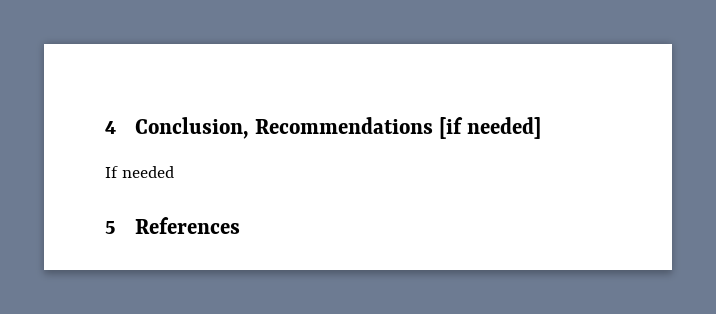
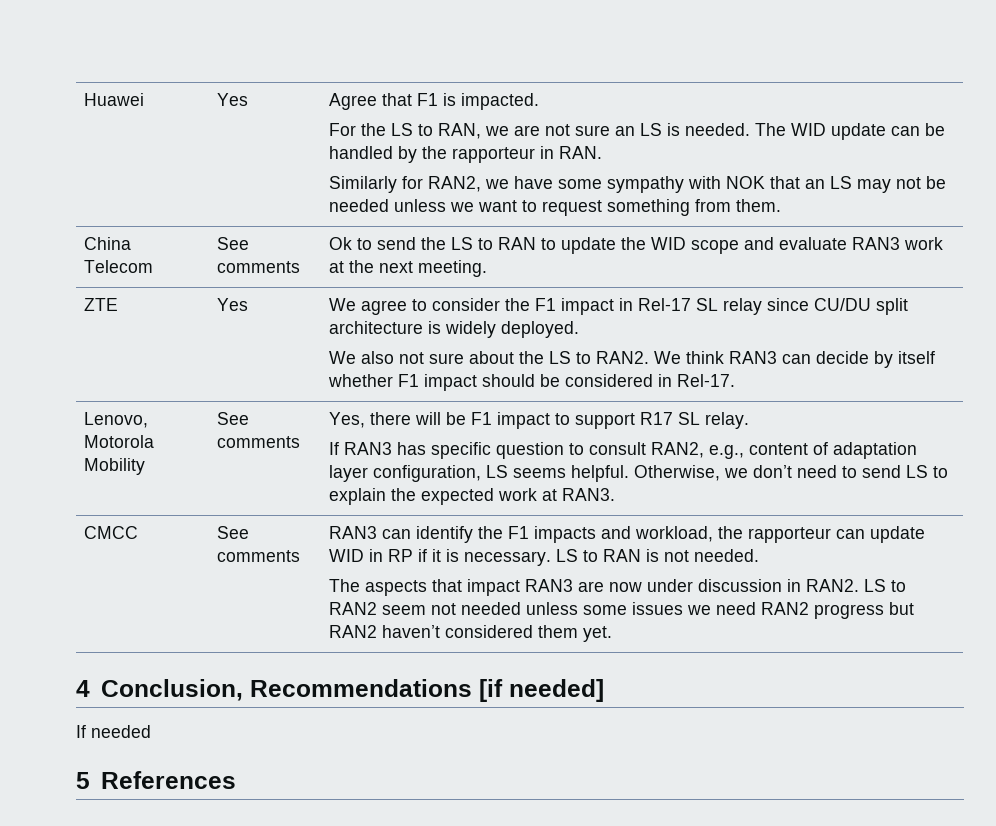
(105, 127) none -> [84,93,145,106] [217,93,249,106] [329,93,540,110] [329,123,946,140] [329,146,603,163] [329,176,947,193] [329,199,782,216] [84,237,132,250] [84,260,154,273] [217,237,250,250] [217,261,301,273] [329,237,944,254] [329,260,488,277] [84,298,119,311] [217,298,249,311] [329,298,909,315] [329,321,580,338] [329,351,936,368] [328,374,736,391] [84,412,149,428] [84,435,155,448] [84,458,146,475] [217,412,250,425] [217,436,301,448] [329,412,750,429] [329,442,918,459] [329,465,949,482] [329,488,616,505] [84,526,139,539] [217,526,250,539] [217,550,301,562] [329,526,926,543] [329,549,760,566] [329,579,907,596] [329,602,915,619] [329,625,613,642] Huawei | Yes | Agree that F1 is impacted. // For the LS to RAN, we are not sure an LS is needed. The WID update can be handled by the rapporteur in RAN. // Similarly for RAN2, we have some sympathy with NOK that an LS may not be needed unless we want to request something from them. // China Telecom | See comments | Ok to send the LS to RAN to update the WID scope and evaluate RAN3 work at the next meeting. // ZTE | Yes | We agree to consider the F1 impact in Rel-17 SL relay since CU/DU split architecture is widely deployed. // We also not sure about the LS to RAN2. We think RAN3 can decide by itself whether F1 impact should be considered in Rel-17. // Lenovo, Motorola Mobility | See comments | Yes, there will be F1 impact to support R17 SL relay. // If RAN3 has specific question to consult RAN2, e.g., content of adaptation layer configuration, LS seems helpful. Otherwise, we don’t need to send LS to explain the expected work at RAN3. // CMCC | See comments | RAN3 can identify the F1 impacts and workload, the rapporteur can update WID in RP if it is necessary. LS to RAN is not needed. // The aspects that impact RAN3 are now under discussion in RAN2. LS to RAN2 seem not needed unless some issues we need RAN2 progress but RAN2 haven’t considered them yet. //

